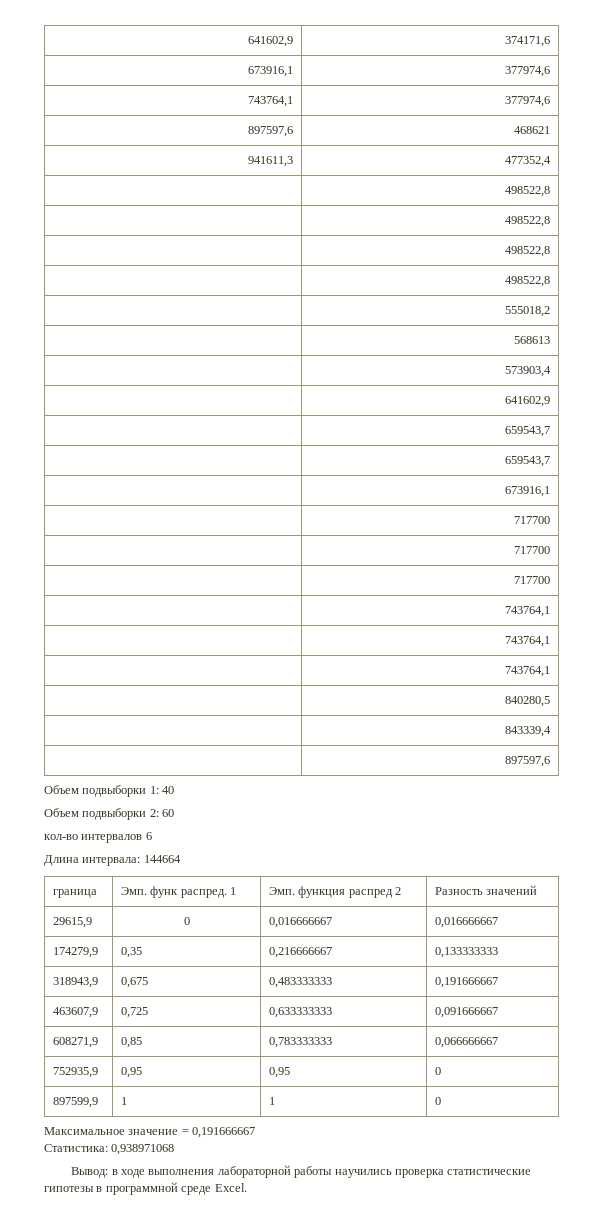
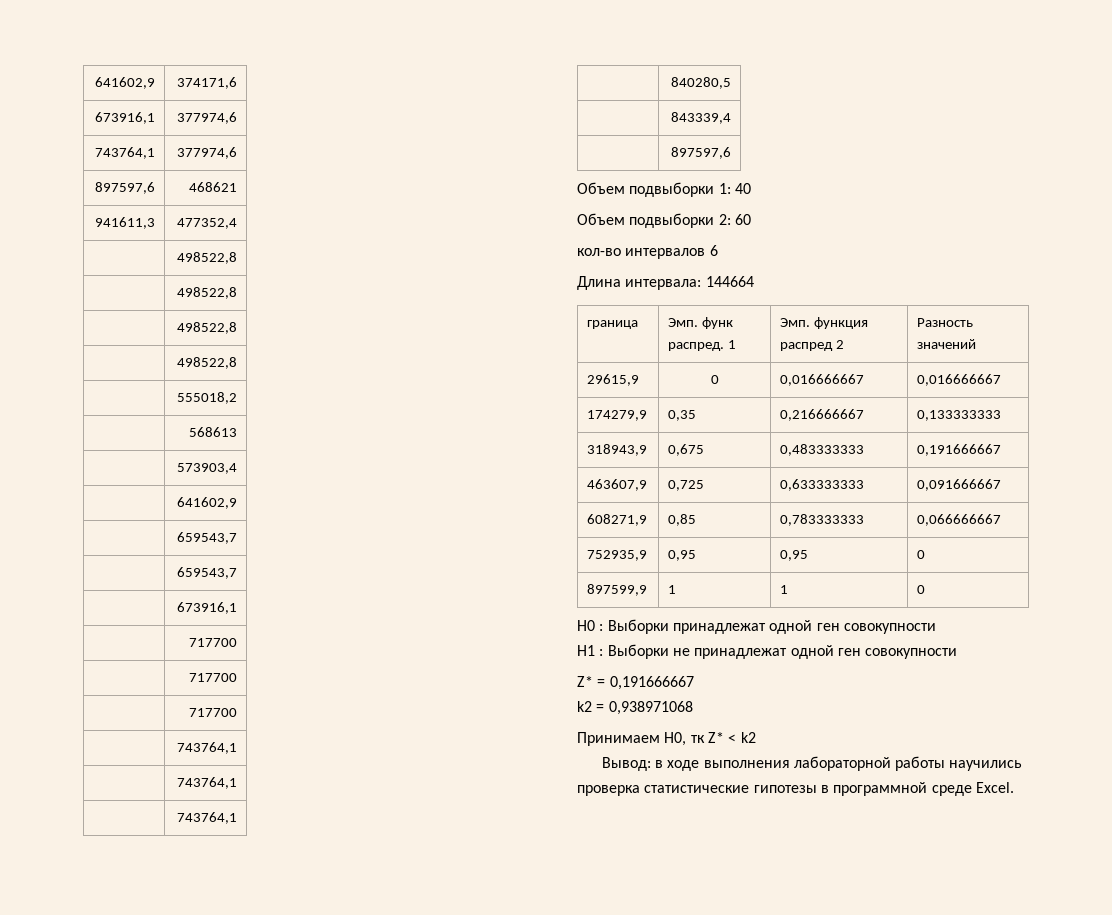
[44,1127,179,1135] Максимальное значение -> [577,619,936,634] [577,644,958,659] [577,676,593,687] H0 : Выборки принадлежат одной ген совокупности // H1 : Выборки не принадлежат одной ген совокупности // Z*
[44,1144,108,1152] Статистика: -> [577,701,605,712] k2 =
(175, 1149) none -> [577,732,756,746] // Принимаем H0, тк Z* < k2

